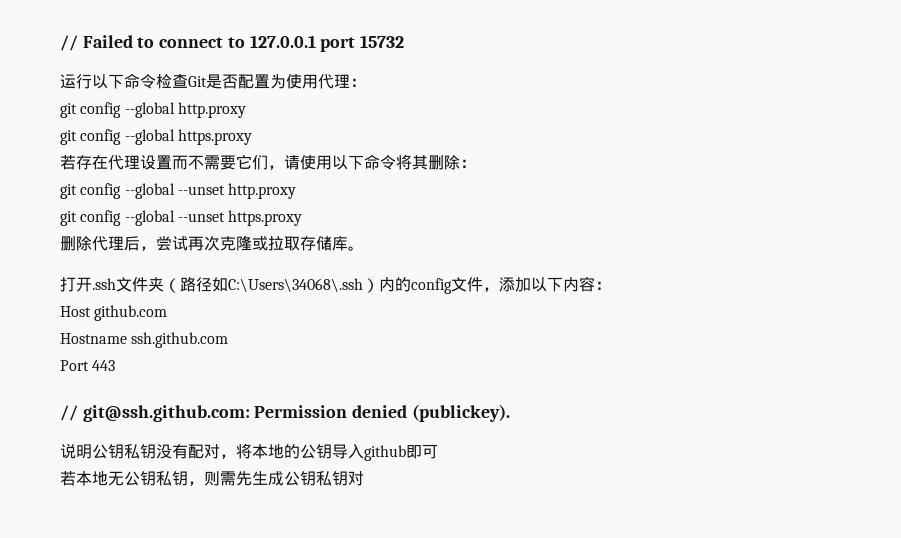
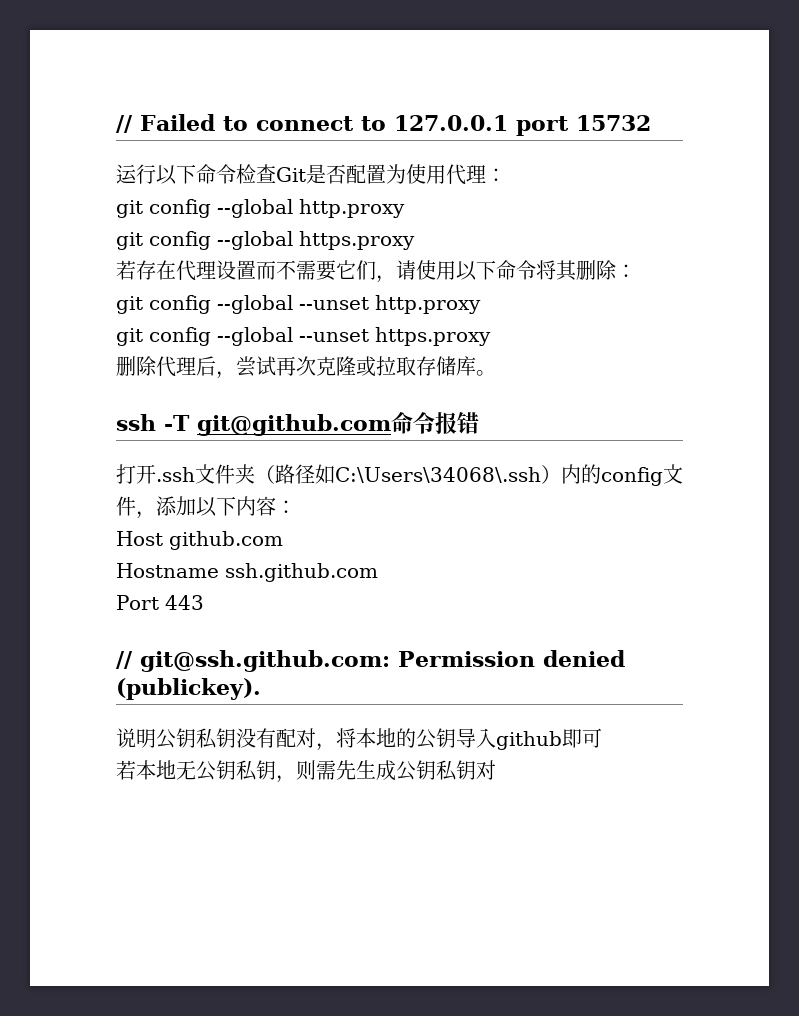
(364, 248) none -> [116,412,479,436] // ssh -T git@github.com命令报错

